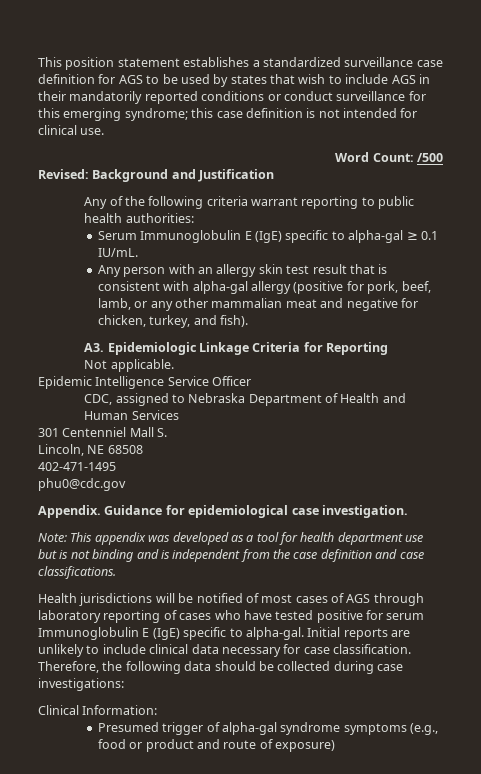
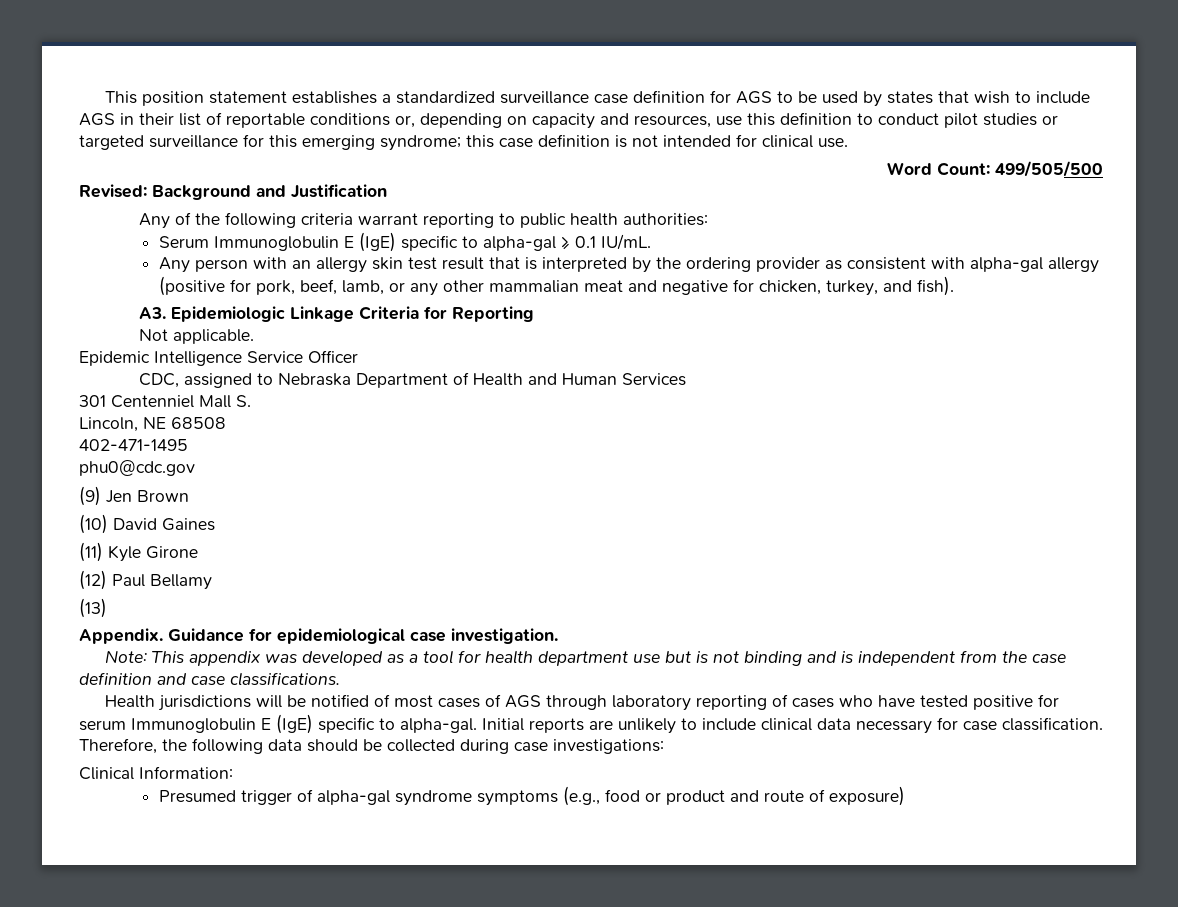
[69,91,333,104] mandatorily reported conditions or conduct -> [179,112,1058,129] [79,135,144,150] list of reportable conditions or, depending on capacity and resources, use this definition to conduct pilot studies or targeted
[417,153,443,162] /500 -> [995,161,1103,177] 499/505/500
(388, 269) none -> [541,257,842,273] interpreted by the ordering provider as
(126, 484) none -> [79,486,189,506] [79,514,215,534] [79,542,198,562] [79,570,212,590] [79,598,107,618] // (9) Jen Brown // (10) David Gaines // (11) Kyle Girone // (12) Paul Bellamy // (13)

